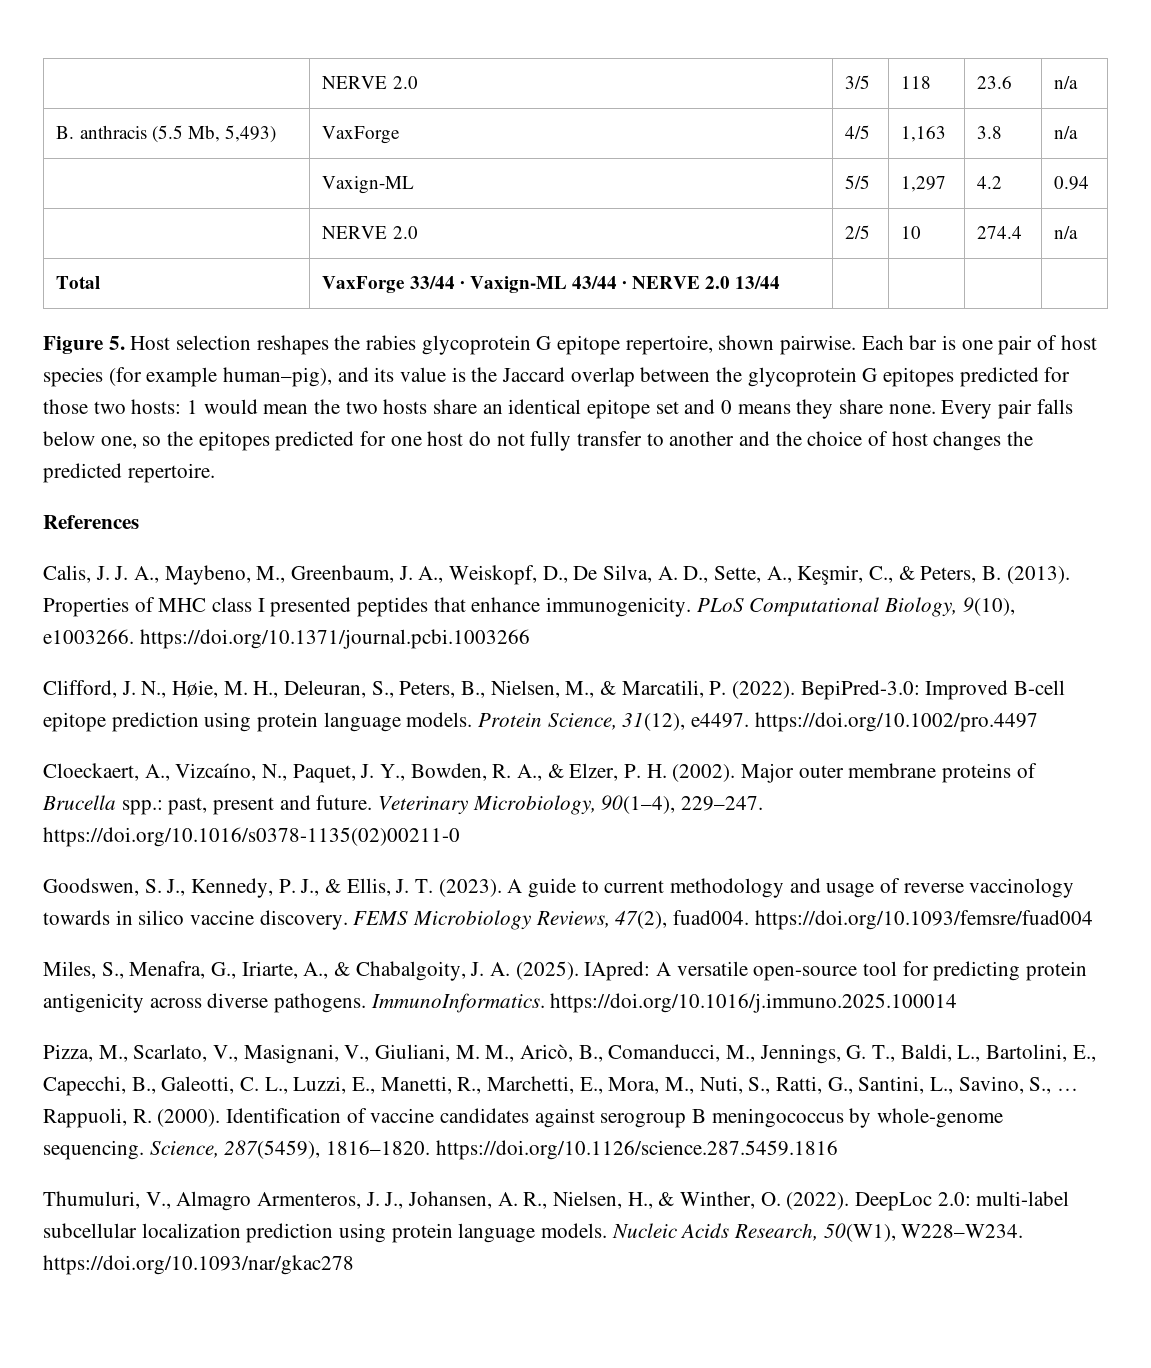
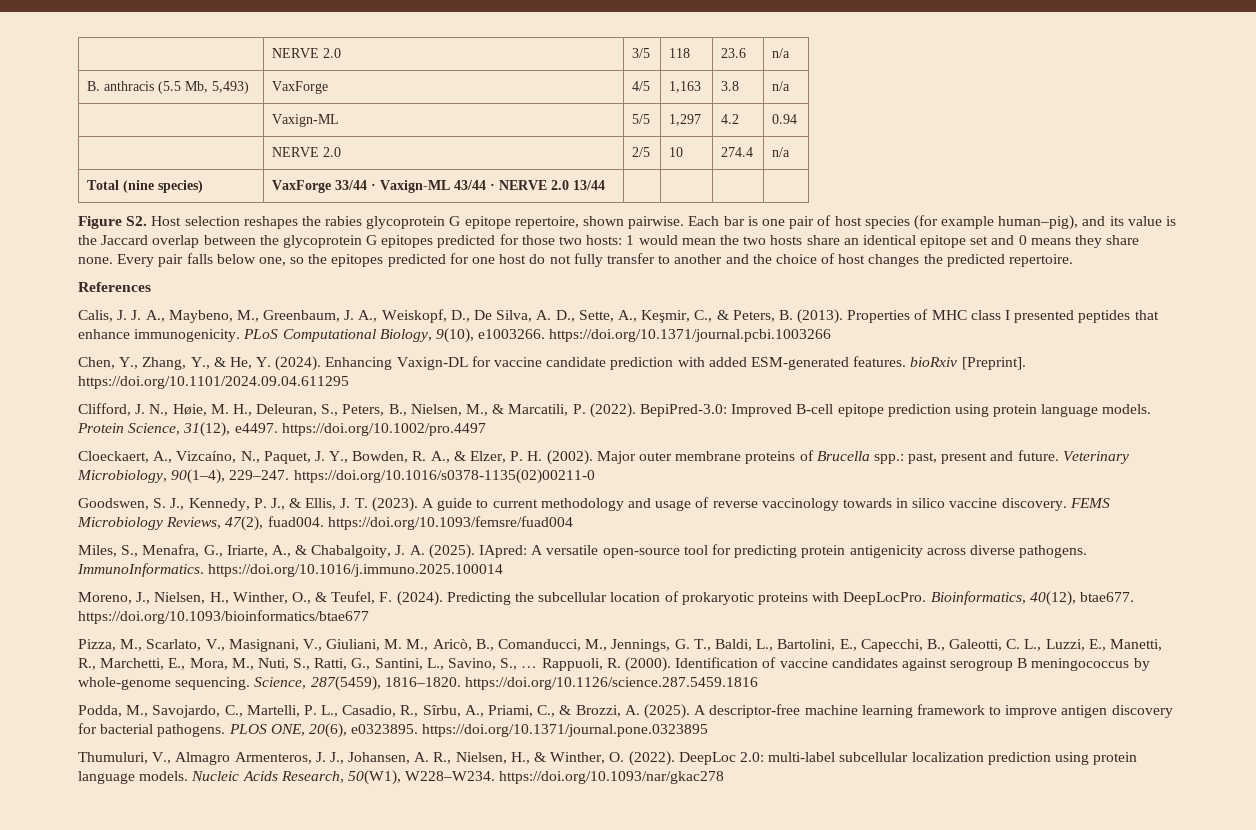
(101, 282) none -> [123,180,204,193] (nine species)
[108,336,125,350] 5. -> [126,216,148,226] S2.
(530, 639) none -> [78,356,1026,371] [78,376,349,389] // Chen, Y., Zhang, Y., & He, Y. (2024). Enhancing Vaxign-DL for vaccine candidate prediction with added ESM-generated features. bioRxiv [Preprint]. https://doi.org/10.1101/2024.09.04.611295
(958, 1003) none -> [78,591,1134,606] [78,610,369,624] // Moreno, J., Nielsen, H., Winther, O., & Teufel, F. (2024). Predicting the subcellular location of prokaryotic proteins with DeepLocPro. Bioinformatics, 40(12), btae677. https://doi.org/10.1093/bioinformatics/btae677
(838, 1150) none -> [78,704,1173,719] [78,723,709,738] // Podda, M., Savojardo, C., Martelli, P. L., Casadio, R., Sîrbu, A., Priami, C., & Brozzi, A. (2025). A descriptor-free machine learning framework to improve antigen discovery for bacterial pathogens. PLOS ONE, 20(6), e0323895. https://doi.org/10.1371/journal.pone.0323895

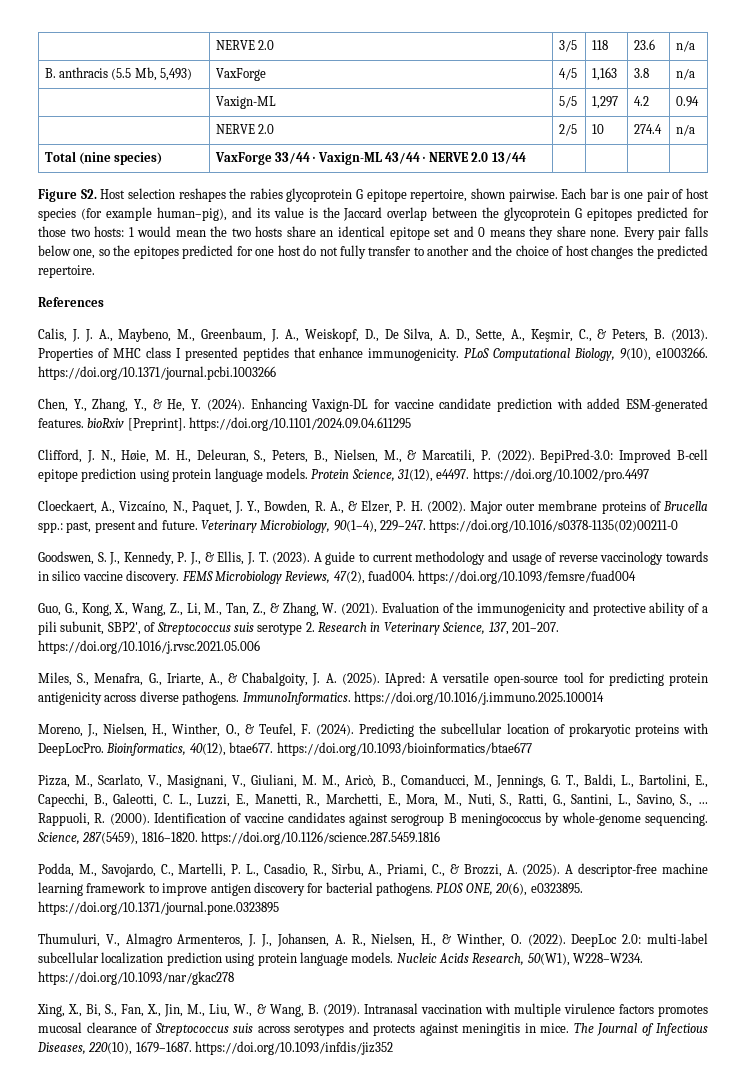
(573, 523) none -> [38,602,708,616] [38,621,559,635] [38,640,260,654] // Guo, G., Kong, X., Wang, Z., Li, M., Tan, Z., & Zhang, W. (2021). Evaluation of the immunogenicity and protective ability of a pili subunit, SBP2', of Streptococcus suis serotype 2. Research in Veterinary Science, 137, 201–207. https://doi.org/10.1016/j.rvsc.2021.05.006
(725, 777) none -> [37,1003,708,1017] [38,1022,708,1036] [37,1041,394,1055] // Xing, X., Bi, S., Fan, X., Jin, M., Liu, W., & Wang, B. (2019). Intranasal vaccination with multiple virulence factors promotes mucosal clearance of Streptococcus suis across serotypes and protects against meningitis in mice. The Journal of Infectious Diseases, 220(10), 1679–1687. https://doi.org/10.1093/infdis/jiz352

